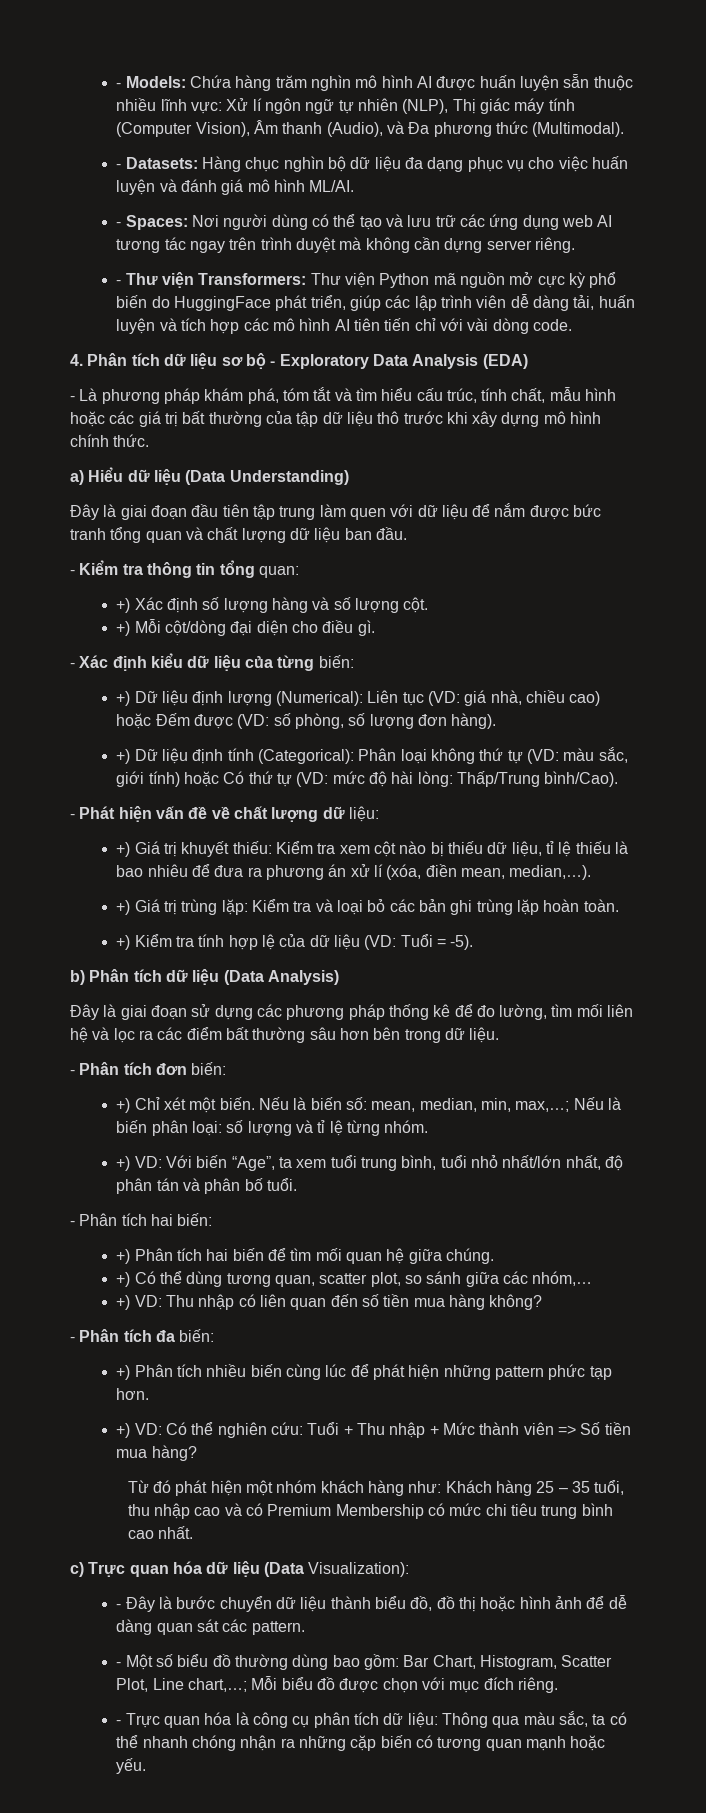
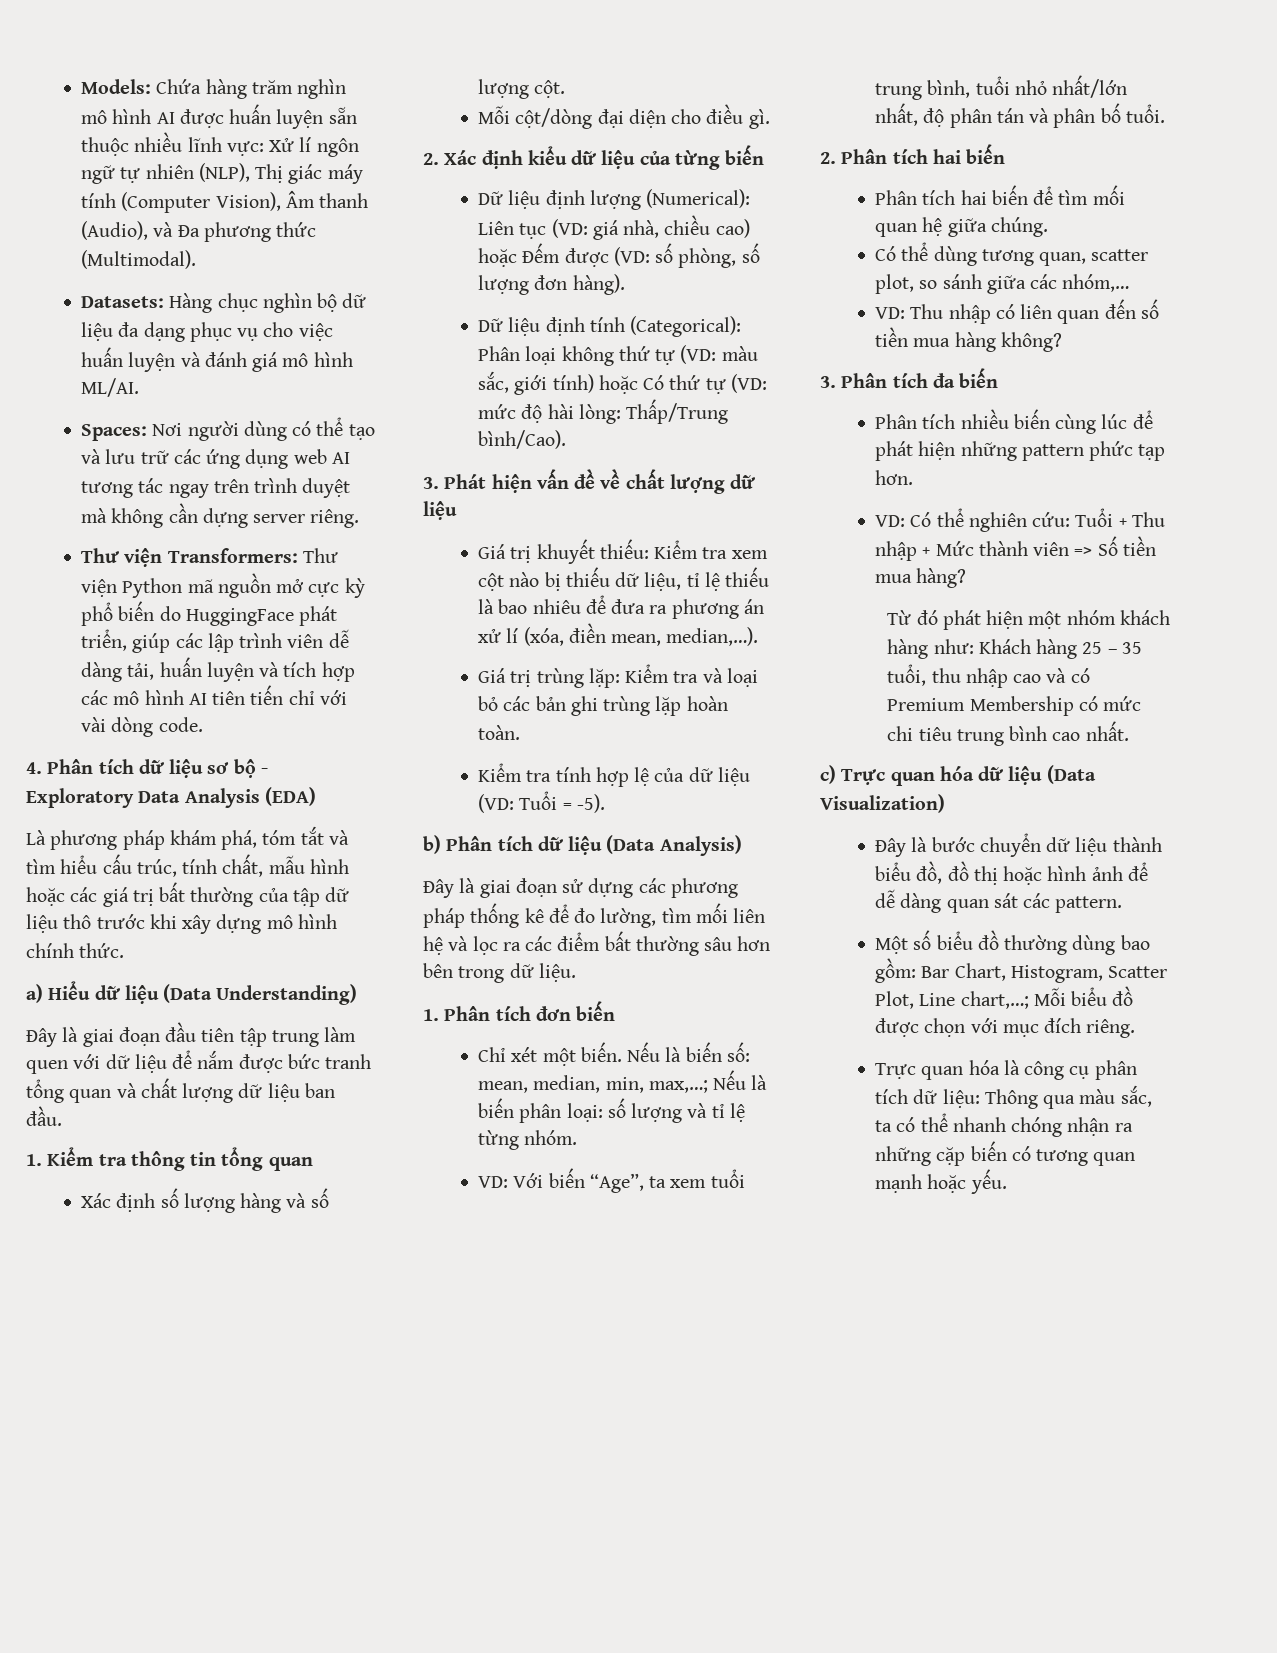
[116,83,122,88] - -> (81, 86) none
[116,164,122,169] - -> (197, 259) none
[116,222,122,227] - -> (140, 387) none
[116,280,122,285] - -> (360, 518) none
[70,396,75,401] - -> (316, 796) none
[70,570,75,575] - -> [26,1154,42,1166] 1.
[258,566,299,578] [116,598,131,613] quan: // +) -> [268,1157,313,1171] quan //
[116,621,131,636] +) -> (566, 89) none
[70,663,75,668] - -> [423,153,439,165] 2.
[318,655,354,668] [116,691,131,706] biến: // +) -> [725,145,765,165] biến //
[116,749,131,764] +) -> (625, 284) none
[70,814,75,819] - -> [423,477,439,489] 3.
[348,806,379,822] [116,842,131,857] liệu: // +) -> [423,501,457,520] liệu //
[116,900,131,915] +) -> (759, 636) none
[116,935,131,950] +) -> (521, 732) none
[70,1070,75,1075] - -> [423,1009,439,1021] 1.
[191,1062,227,1075] [116,1098,131,1113] biến: // +) -> [576,1001,616,1021] biến //
[116,1156,131,1171] +) -> (578, 1137) none
[70,1213,213,1226] [116,1249,131,1264] - Phân tích hai biến: // +) -> [820,144,1006,164] 2. Phân tích hai biến //
[116,1272,131,1287] +) -> (1048, 227) none
[116,1295,131,1310] +) -> (1130, 283) none
[70,1337,75,1342] - -> [820,376,836,388] 3.
[179,1329,215,1342] [116,1365,131,1380] biến: // +) -> [959,368,999,388] biến //
[116,1423,131,1438] +) -> (914, 477) none
[308,1562,410,1577] [116,1604,122,1609] Visualization): // - -> [820,794,945,813] Visualization) //
[116,1662,122,1667] - -> (1123, 904) none
[116,1720,122,1725] - -> (1136, 1028) none

